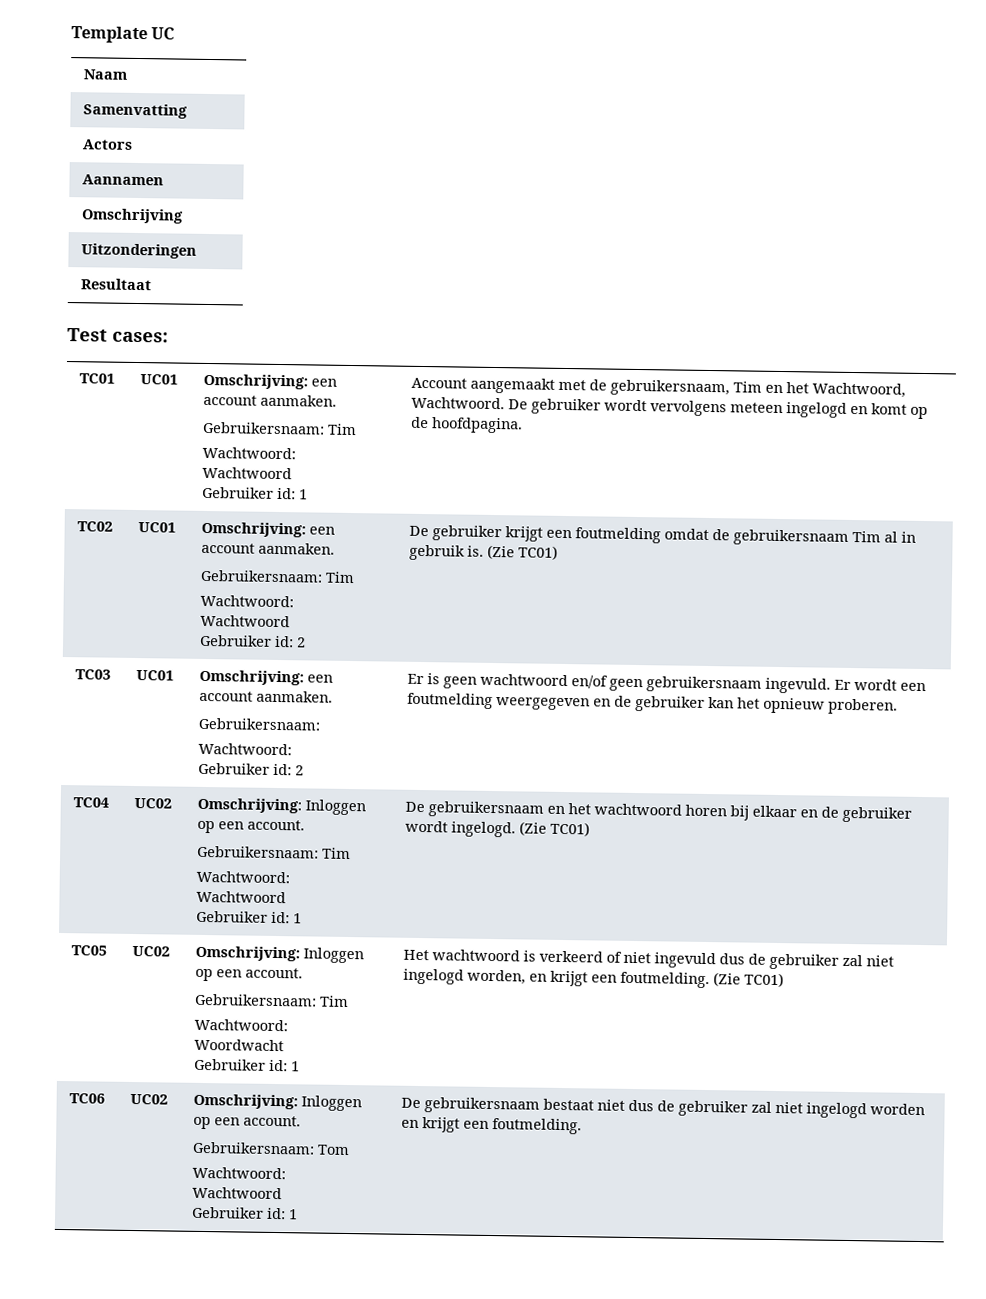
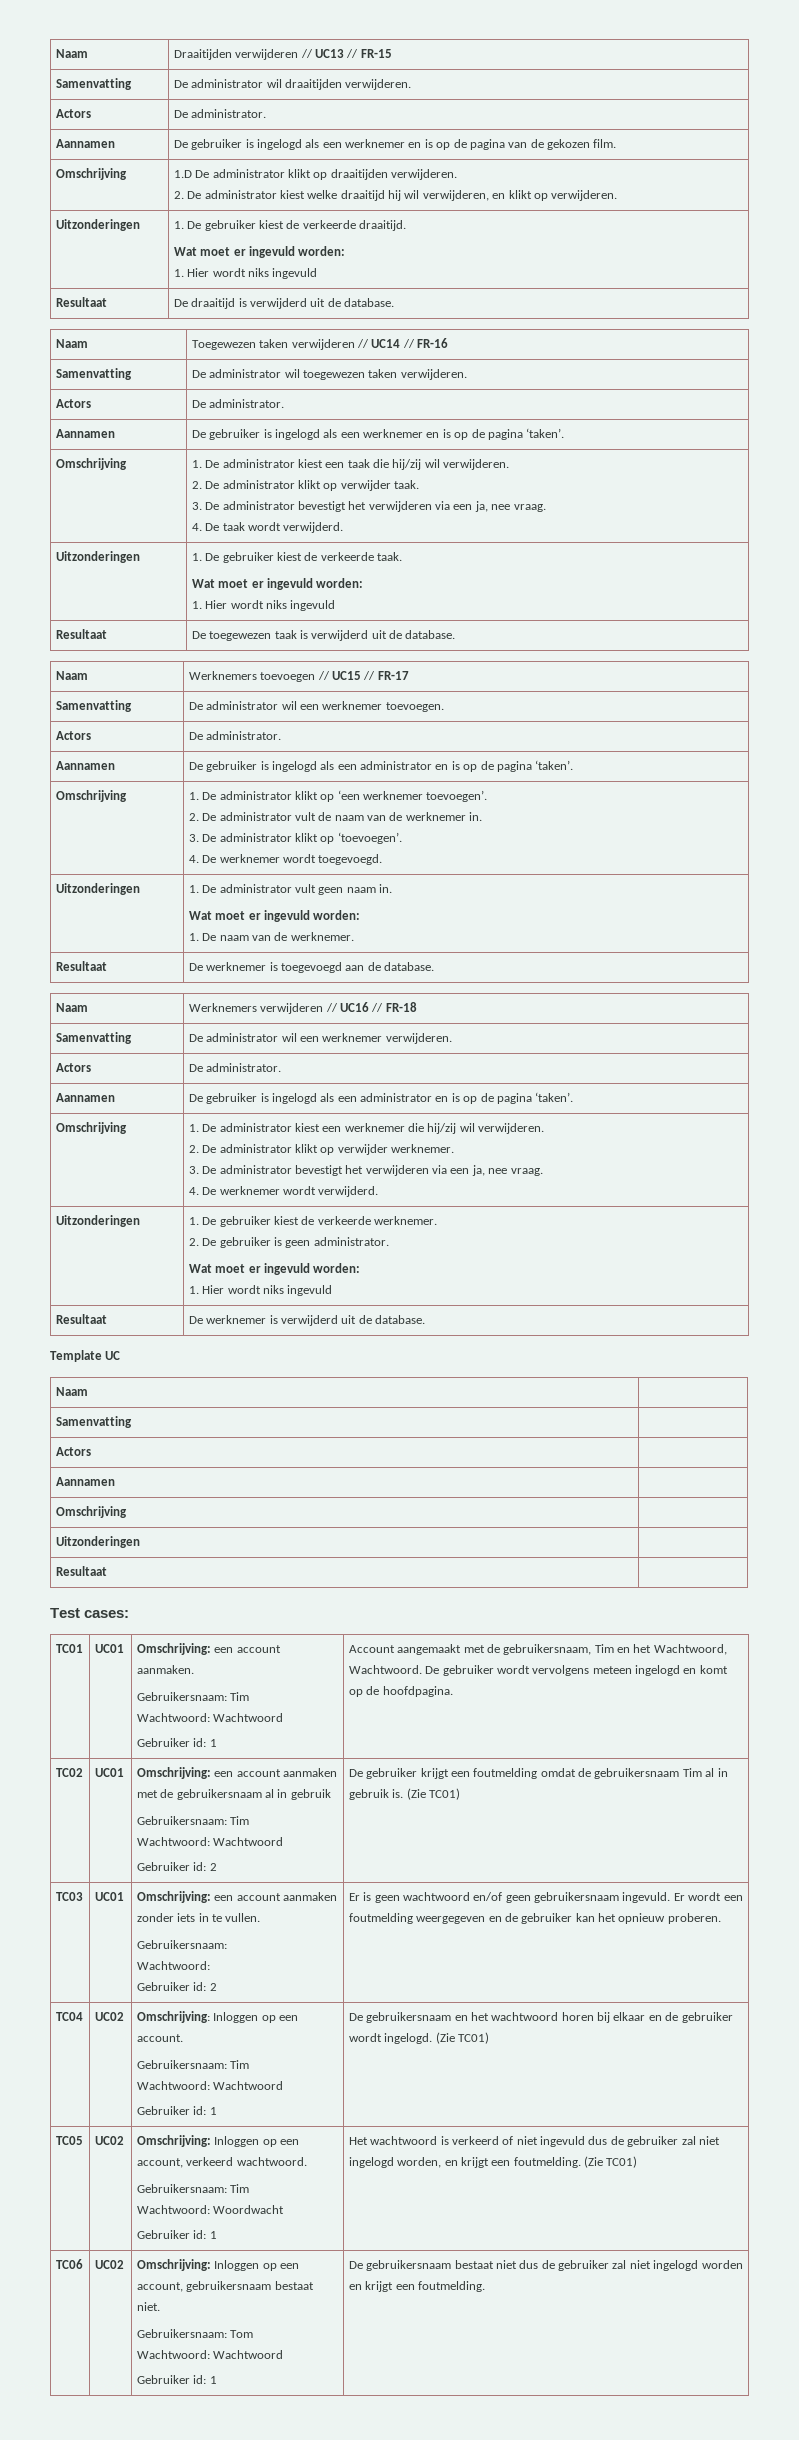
(71, 35) none -> [55,49,88,58] [173,49,392,60] [55,78,132,90] [173,79,412,90] [55,109,91,118] [173,109,267,118] [55,139,115,148] [173,139,617,150] [55,168,127,180] [173,169,458,180] [173,190,618,201] [55,219,140,231] [173,220,407,231] [173,246,346,258] [173,268,318,279] [55,297,107,307] [173,298,395,309] [55,339,88,348] [191,338,449,350] [55,368,132,380] [191,369,467,380] [55,399,91,408] [191,399,285,408] [55,429,115,438] [191,428,565,440] [55,458,127,470] [191,459,510,470] [191,480,420,491] [191,501,546,512] [191,522,344,533] [55,551,140,563] [191,552,403,563] [191,578,364,590] [191,600,336,611] [55,629,107,639] [191,630,456,641] [55,671,88,680] [188,671,409,682] [55,700,132,712] [188,701,444,712] [55,731,91,740] [188,731,282,740] [55,761,115,770] [188,760,574,772] [55,790,127,802] [188,790,488,802] [188,812,483,821] [188,832,402,844] [188,854,383,865] [55,883,140,895] [188,884,393,895] [188,910,361,922] [188,932,354,941] [55,961,107,971] [188,962,435,973] [55,1003,88,1012] [188,1002,417,1014] [55,1032,132,1044] [188,1033,452,1044] [55,1063,91,1072] [188,1063,282,1072] [55,1093,115,1102] [188,1092,574,1104] [55,1122,127,1134] [188,1123,545,1134] [188,1144,455,1155] [188,1165,543,1176] [188,1186,379,1197] [55,1215,140,1227] [188,1216,438,1227] [188,1237,389,1248] [188,1263,361,1275] [188,1285,333,1296] [55,1314,107,1324] [188,1315,426,1326] Naam | Draaitijden verwijderen // UC13 // FR-15 // Samenvatting | De administrator wil draaitijden verwijderen. // Actors | De administrator. // Aannamen | De gebruiker is ingelogd als een werknemer en is op de pagina van de gekozen film. // Omschrijving | 1.D De administrator klikt op draaitijden verwijderen. // 2. De administrator kiest welke draaitijd hij wil verwijderen, en klikt op verwijderen. // Uitzonderingen | 1. De gebruiker kiest de verkeerde draaitijd. // Wat moet er ingevuld worden: // 1. Hier wordt niks ingevuld // Resultaat | De draaitijd is verwijderd uit de database. // Naam | Toegewezen taken verwijderen // UC14 // FR-16 // Samenvatting | De administrator wil toegewezen taken verwijderen. // Actors | De administrator. // Aannamen | De gebruiker is ingelogd als een werknemer en is op de pagina ‘taken’. // Omschrijving | 1. De administrator kiest een taak die hij/zij wil verwijderen. // 2. De administrator klikt op verwijder taak. // 3. De administrator bevestigt het verwijderen via een ja, nee vraag. // 4. De taak wordt verwijderd. // Uitzonderingen | 1. De gebruiker kiest de verkeerde taak. // Wat moet er ingevuld worden: // 1. Hier wordt niks ingevuld // Resultaat | De toegewezen taak is verwijderd uit de database. // Naam | Werknemers toevoegen // UC15 // FR-17 // Samenvatting | De administrator wil een werknemer toevoegen. // Actors | De administrator. // Aannamen | De gebruiker is ingelogd als een administrator en is op de pagina ‘taken’. // Omschrijving | 1. De administrator klikt op ‘een werknemer toevoegen’. // 2. De administrator vult de naam van de werknemer in. // 3. De administrator klikt op ‘toevoegen’. // 4. De werknemer wordt toegevoegd. // Uitzonderingen | 1. De administrator vult geen naam in. // Wat moet er ingevuld worden: // 1. De naam van de werknemer. // Resultaat | De werknemer is toegevoegd aan de database. // Naam | Werknemers verwijderen // UC16 // FR-18 // Samenvatting | De administrator wil een werknemer verwijderen. // Actors | De administrator. // Aannamen | De gebruiker is ingelogd als een administrator en is op de pagina ‘taken’. // Omschrijving | 1. De administrator kiest een werknemer die hij/zij wil verwijderen. // 2. De administrator klikt op verwijder werknemer. // 3. De administrator bevestigt het verwijderen via een ja, nee vraag. // 4. De werknemer wordt verwijderd. // Uitzonderingen | 1. De gebruiker kiest de verkeerde werknemer. // 2. De gebruiker is geen administrator. // Wat moet er ingevuld worden: // 1. Hier wordt niks ingevuld // Resultaat | De werknemer is verwijderd uit de database. //
[257,542,335,555] aanmaken. -> [282,1768,337,1777] [136,1789,331,1800] aanmaken met de gebruikersnaam al in gebruik
[255,690,333,703] aanmaken. -> [282,1892,337,1901] [136,1913,261,1922] aanmaken zonder iets in te vullen.
[244,967,303,979] account. -> [136,2157,307,2168] account, verkeerd wachtwoord.
[242,1115,301,1127] account. -> [136,2281,314,2292] [136,2302,160,2311] account, gebruikersnaam bestaat niet.

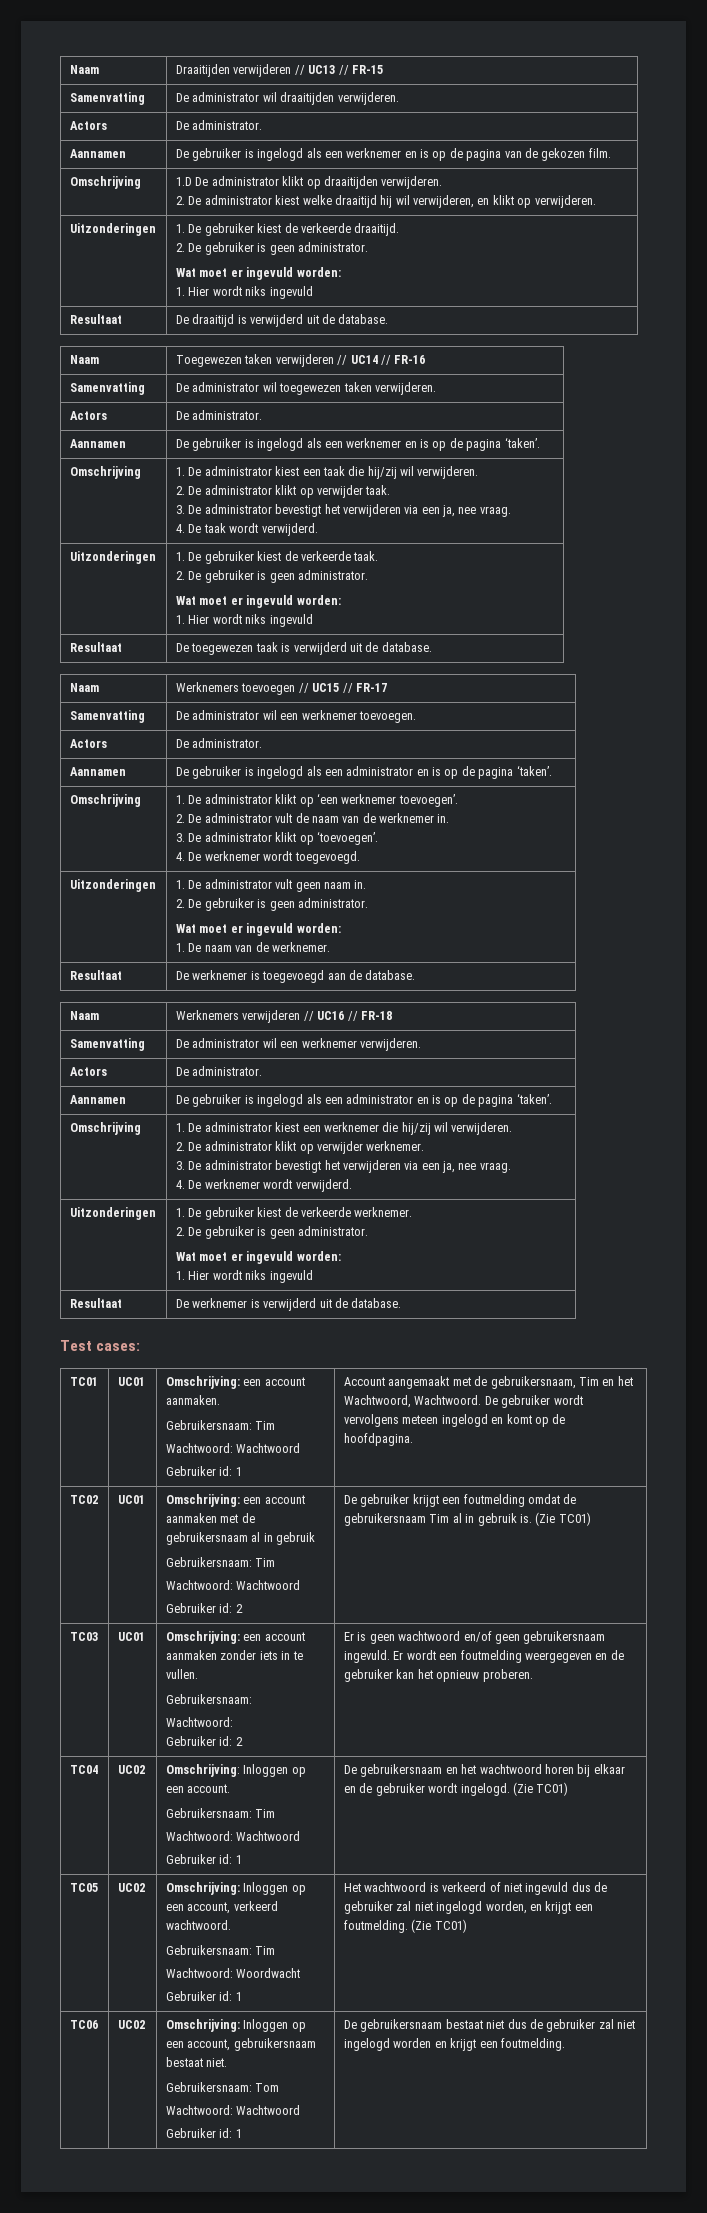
(407, 225) none -> [175,242,368,255] // 2. De gebruiker is geen administrator.
(403, 556) none -> [175,570,368,583] // 2. De gebruiker is geen administrator.
(393, 888) none -> [175,898,368,911] // 2. De gebruiker is geen administrator.
[50,1350,121,1362] [55,1387,88,1396] [55,1416,132,1428] [55,1447,91,1456] [55,1477,115,1486] [55,1506,127,1518] [55,1536,140,1548] [55,1566,107,1576] // Template UC // Naam | // Samenvatting | // Actors | // Aannamen | // Omschrijving | // Uitzonderingen | // Resultaat | -> (402, 1303) none

